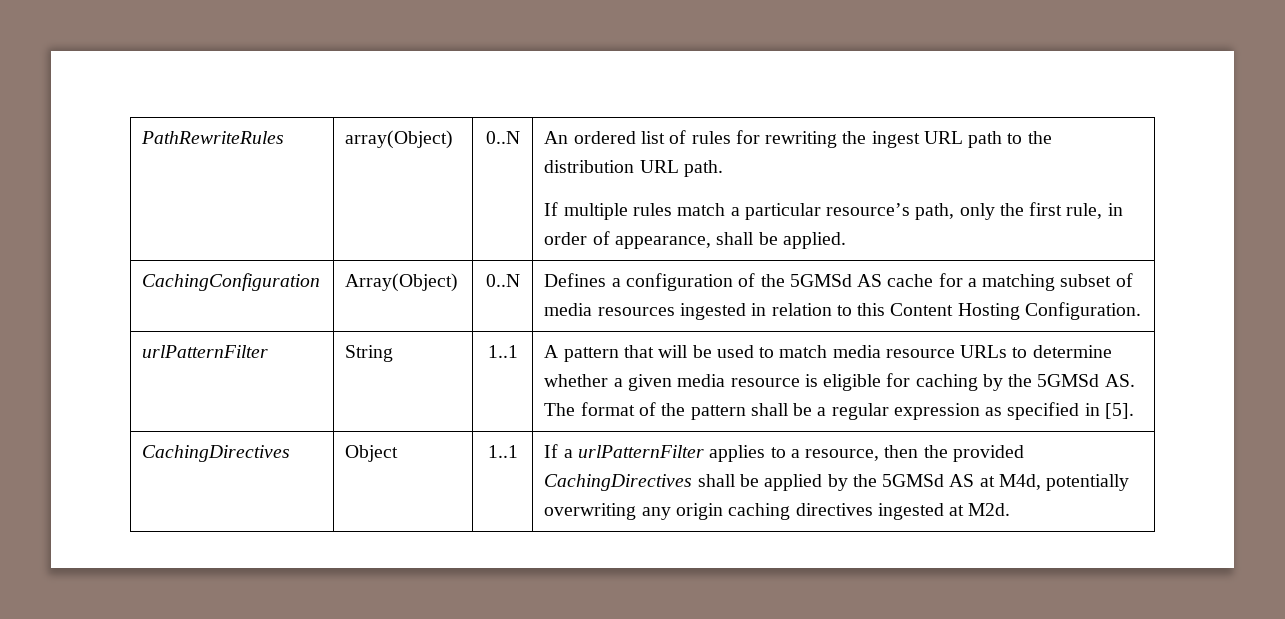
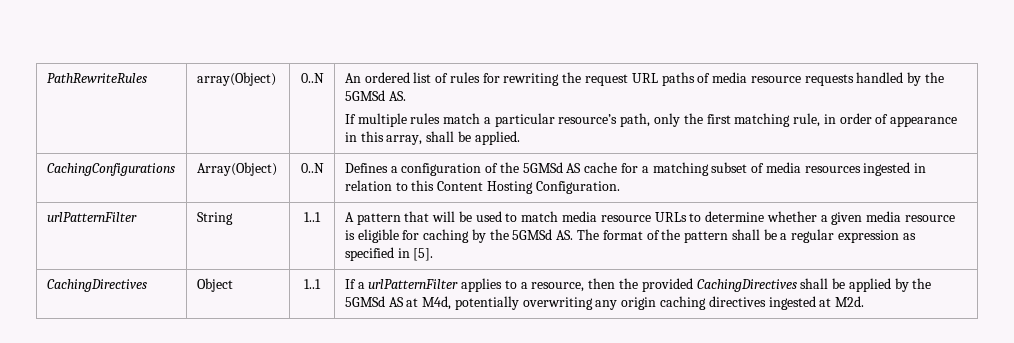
[871,131,1052,148] [544,160,723,177] ingest URL path to the distribution URL path. -> [584,72,945,86] [344,90,406,101] request URL paths of media resource requests handled by the 5GMSd AS.
(1063, 209) none -> [734,113,791,127] matching
[614,236,711,249] appearance, -> [890,116,958,127] [344,131,423,145] appearance in this array,
[142,273,321,291] CachingConfiguration -> [46,163,175,176] CachingConfigurations

